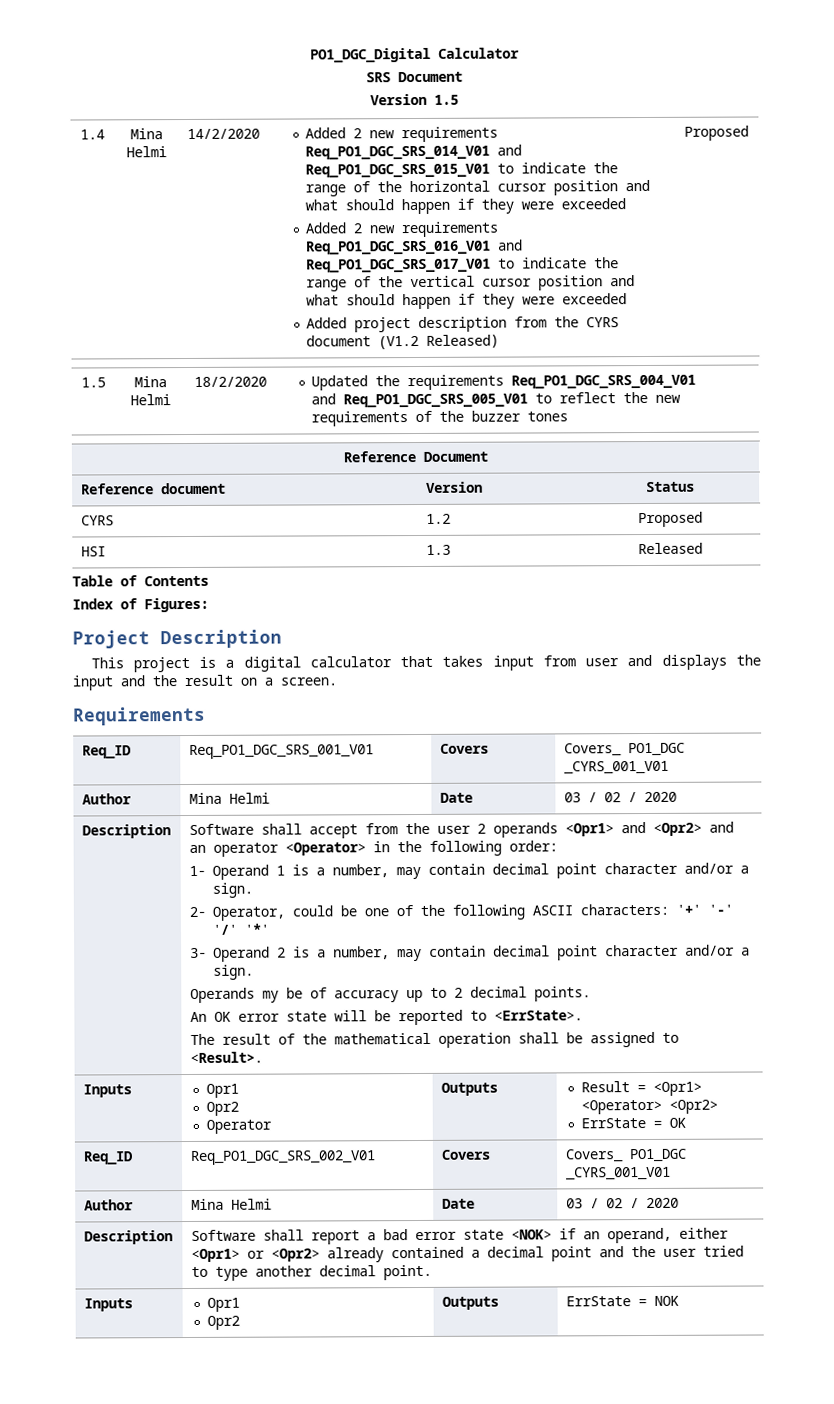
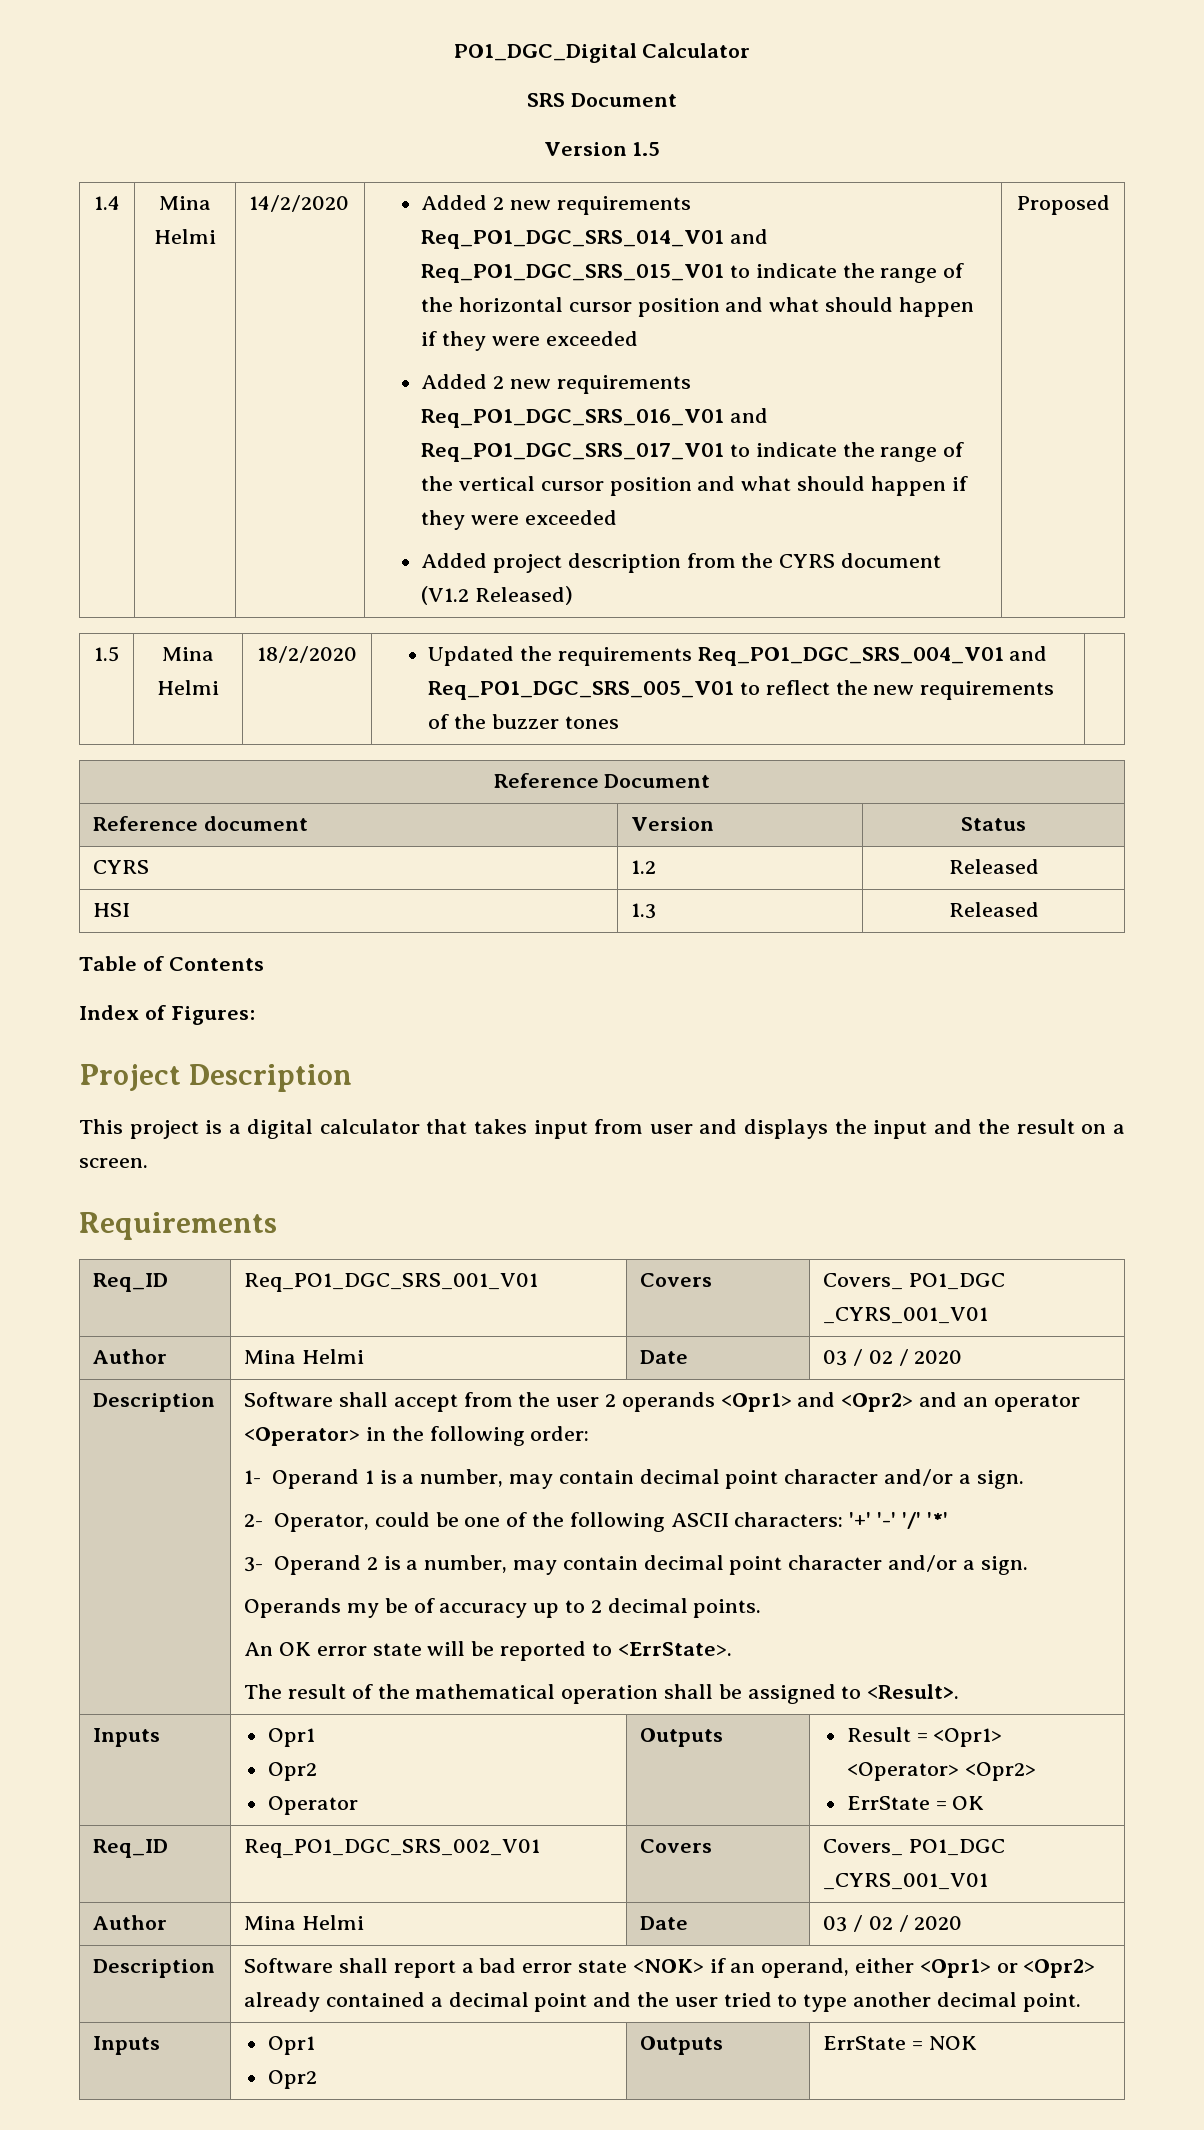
[637,511,703,528] Proposed -> [948,859,1039,874] Released

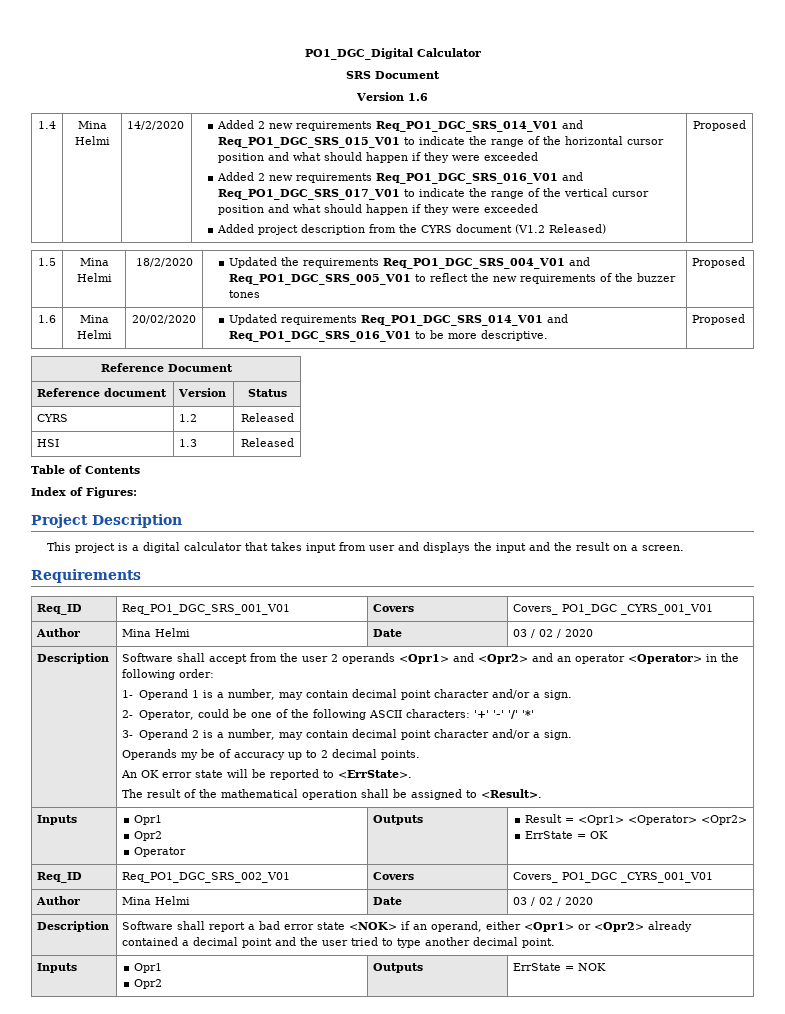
[632,142,661,156] 1.5 -> [408,93,428,101] 1.6
(619, 722) none -> [692,257,746,268] [38,315,56,323] [79,315,109,323] [76,330,112,339] [132,315,196,324] [229,314,569,326] [229,330,549,342] [692,314,746,325] Proposed // 1.6 | Mina Helmi | 20/02/2020 | Updated requirements Req_PO1_DGC_SRS_014_V01 and Req_PO1_DGC_SRS_016_V01 to be more descriptive. | Proposed

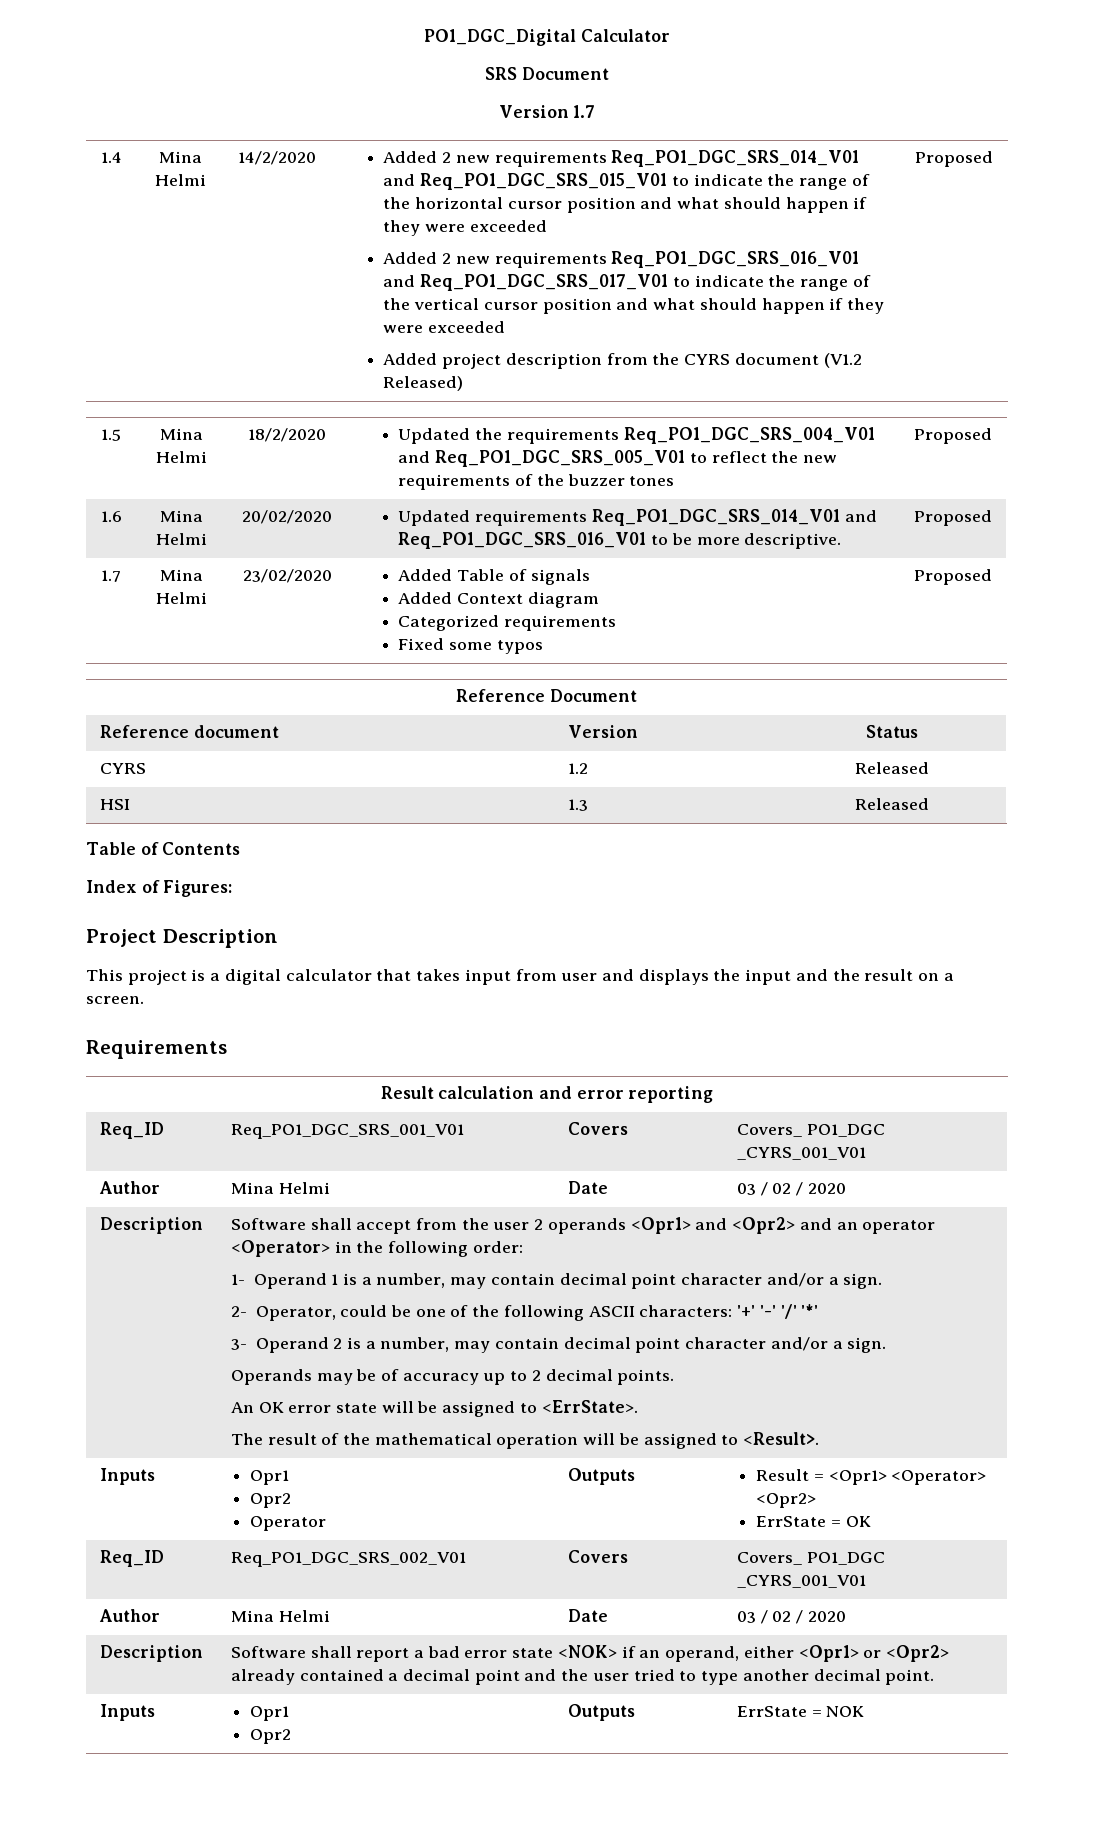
[408,93,428,101] 1.6 -> [573,105,596,118] 1.7
(746, 319) none -> [101,570,121,582] [160,569,203,581] [156,592,207,604] [242,569,332,583] [398,569,590,585] [398,592,599,608] [398,615,617,631] [398,638,543,654] [913,569,992,585] // 1.7 | Mina Helmi | 23/02/2020 | Added Table of signals // Added Context diagram // Categorized requirements // Fixed some typos | Proposed
(141, 576) none -> [380,1086,714,1103] // Result calculation and error reporting
[181,752,199,760] my -> [316,1373,353,1385] may
[270,769,320,780] reported -> [442,1401,516,1417] assigned
[361,789,390,798] shall -> [583,1433,616,1445] will

